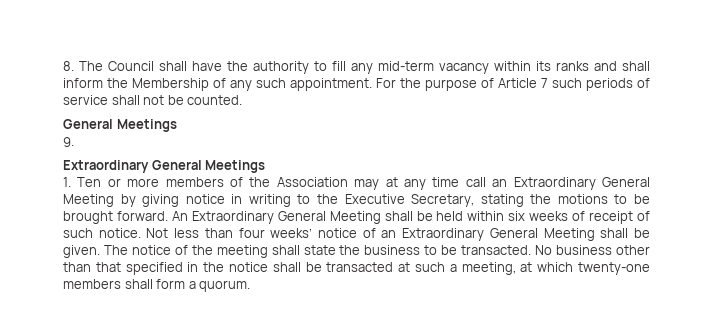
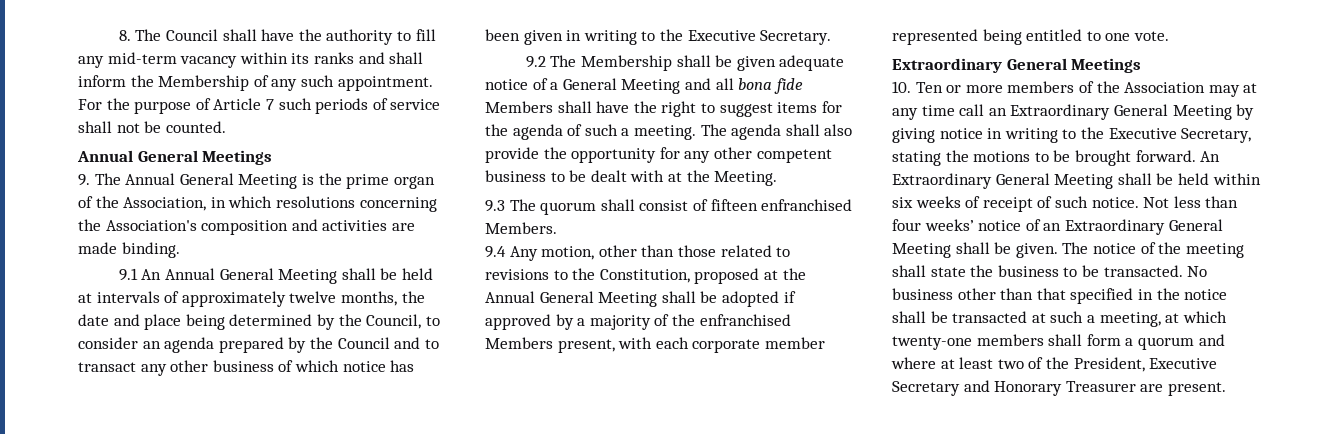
(243, 100) none -> [77,150,133,162] Annual
(74, 142) none -> [94,173,435,189] [78,196,437,212] [78,219,415,235] [78,242,180,258] [118,268,434,284] [78,291,425,307] [78,314,440,330] [78,337,439,353] [78,360,415,376] [485,29,832,45] [525,55,845,71] [485,78,803,94] [485,101,842,117] [485,124,853,140] [485,147,832,163] [485,170,778,186] [485,199,853,215] [485,222,557,234] [485,245,791,261] [485,268,806,284] [485,291,796,307] [485,314,791,330] [485,337,825,353] [892,29,1169,45] The Annual General Meeting is the prime organ of the Association, in which resolutions concerning the Association's composition and activities are made binding. // 9.1 An Annual General Meeting shall be held at intervals of approximately twelve months, the date and place being determined by the Council, to consider an agenda prepared by the Council and to transact any other business of which notice has been given in writing to the Executive Secretary. // 9.2 The Membership shall be given adequate notice of a General Meeting and all bona fide Members shall have the right to suggest items for the agenda of such a meeting. The agenda shall also provide the opportunity for any other competent business to be dealt with at the Meeting. // 9.3 The quorum shall consist of fifteen enfranchised Members. // 9.4 Any motion, other than those related to revisions to the Constitution, proposed at the Annual General Meeting shall be adopted if approved by a majority of the enfranchised Members present, with each corporate member represented being entitled to one vote.
[63,177,71,187] 1. -> [892,81,911,93] 10.
[199,280,251,292] quorum. -> [1137,334,1225,350] [891,357,1218,372] [892,380,1226,396] quorum and where at least two of the President, Executive Secretary and Honorary Treasurer are present.

